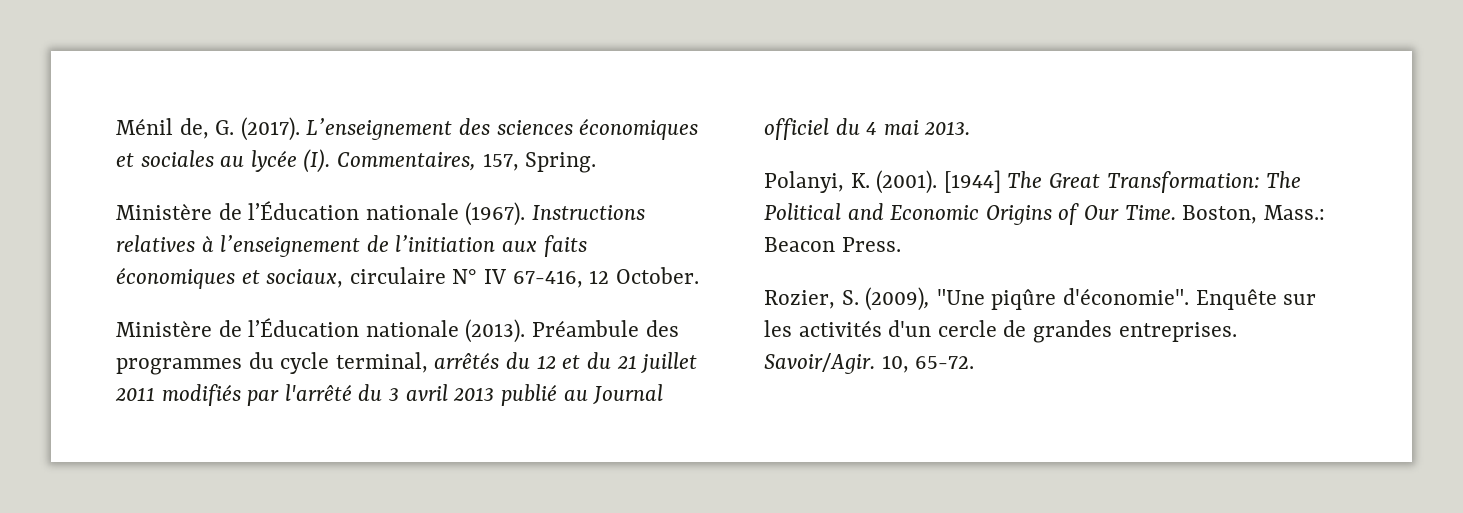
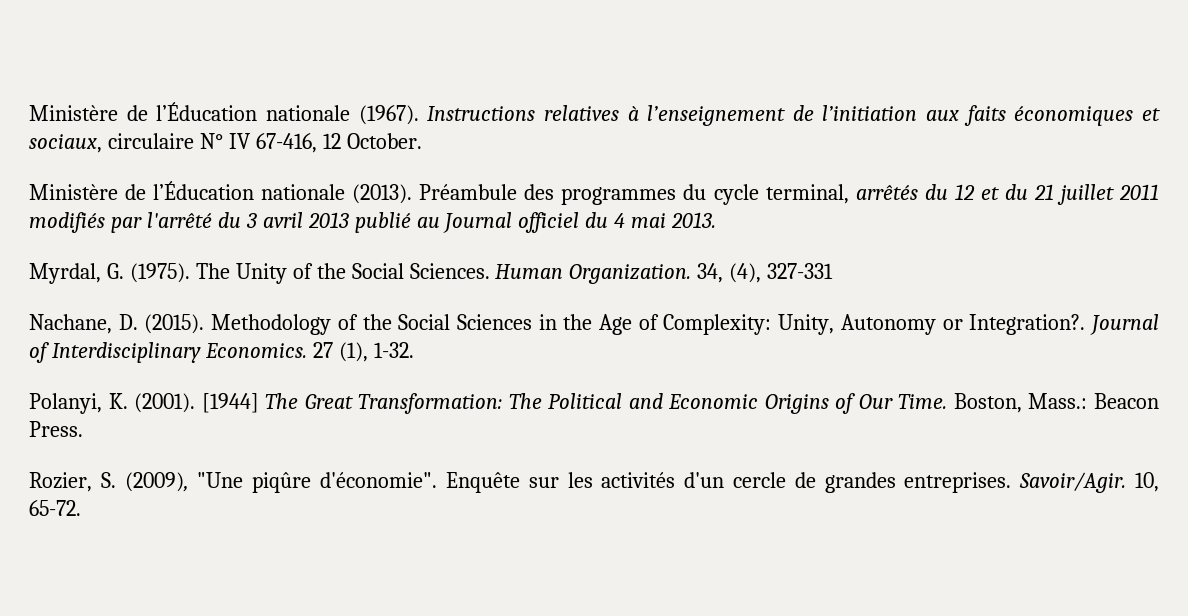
[116,117,699,141] [116,149,597,173] Ménil de, G. (2017). L’enseignement des sciences économiques et sociales au lycée (I). Commentaires, 157, Spring. // -> (29, 113) none
(971, 128) none -> [29,263,834,284] [29,314,1160,335] [29,342,414,363] // Myrdal, G. (1975). The Unity of the Social Sciences. Human Organization. 34, (4), 327-331 // Nachane, D. (2015). Methodology of the Social Sciences in the Age of Complexity: Unity, Autonomy or Integration?. Journal of Interdisciplinary Economics. 27 (1), 1-32.

